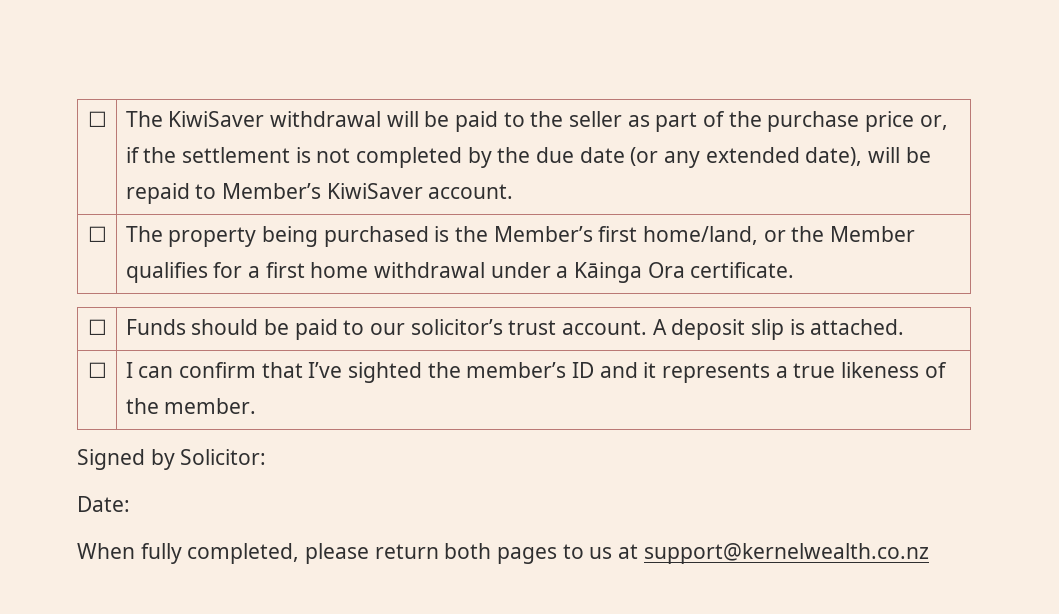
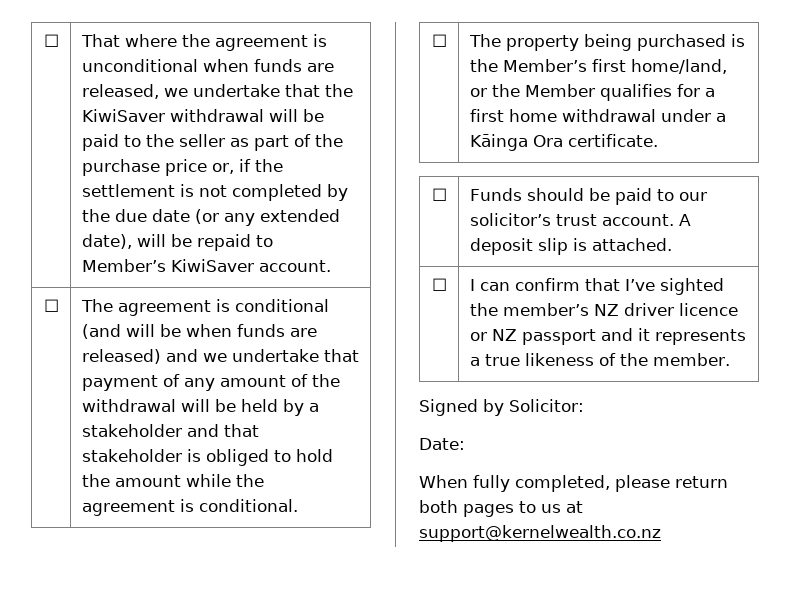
[87,111,107,127] [125,111,163,127] ☐ | The -> [43,34,59,47] [80,34,327,51] [81,59,334,72] [81,84,353,99] ☐ | That where the agreement is unconditional when funds are released, we undertake that the
(514, 191) none -> [43,299,59,312] [80,299,329,316] [81,324,317,339] [81,349,359,364] [81,374,340,391] [81,399,319,416] [81,424,259,437] [81,449,333,466] [81,474,264,487] [81,499,298,516] // ☐ | The agreement is conditional (and will be when funds are released) and we undertake that payment of any amount of the withdrawal will be held by a stakeholder and that stakeholder is obliged to hold the amount while the agreement is conditional.
[572,362,595,378] ID -> [593,303,738,316] [469,329,596,345] NZ driver licence or NZ passport

